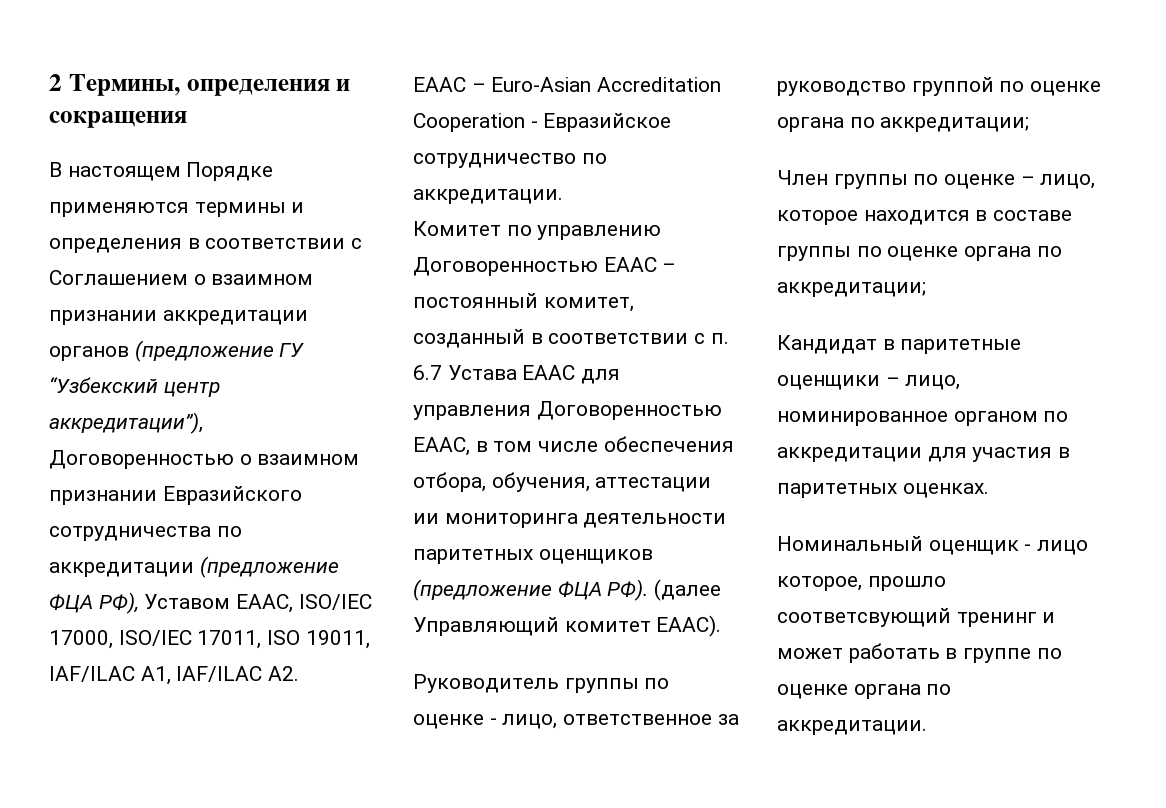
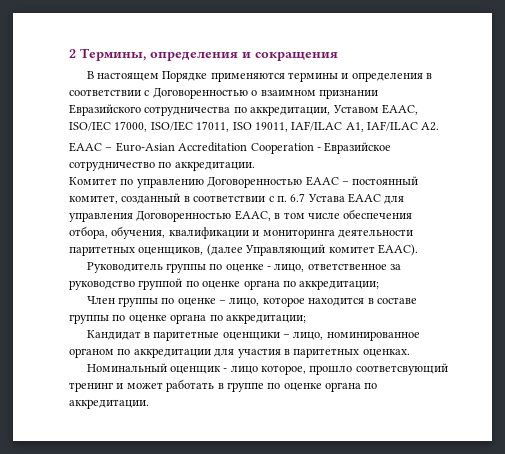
[49,270,314,285] [49,310,308,325] [49,340,305,362] [49,377,220,397] [49,412,203,434] Соглашением о взаимном признании аккредитации органов (предложение ГУ “Узбекский центр аккредитации”), -> (150, 93) none
[49,556,339,578] [49,592,139,614] аккредитации (предложение ФЦА РФ), -> [250,106,331,116] аккредитации,
[595,477,712,492] [413,513,439,524] аттестации ии -> [168,227,260,239] квалификации и
[538,549,653,564] [413,579,649,601] оценщиков (предложение ФЦА РФ). -> [138,247,204,255] оценщиков,

